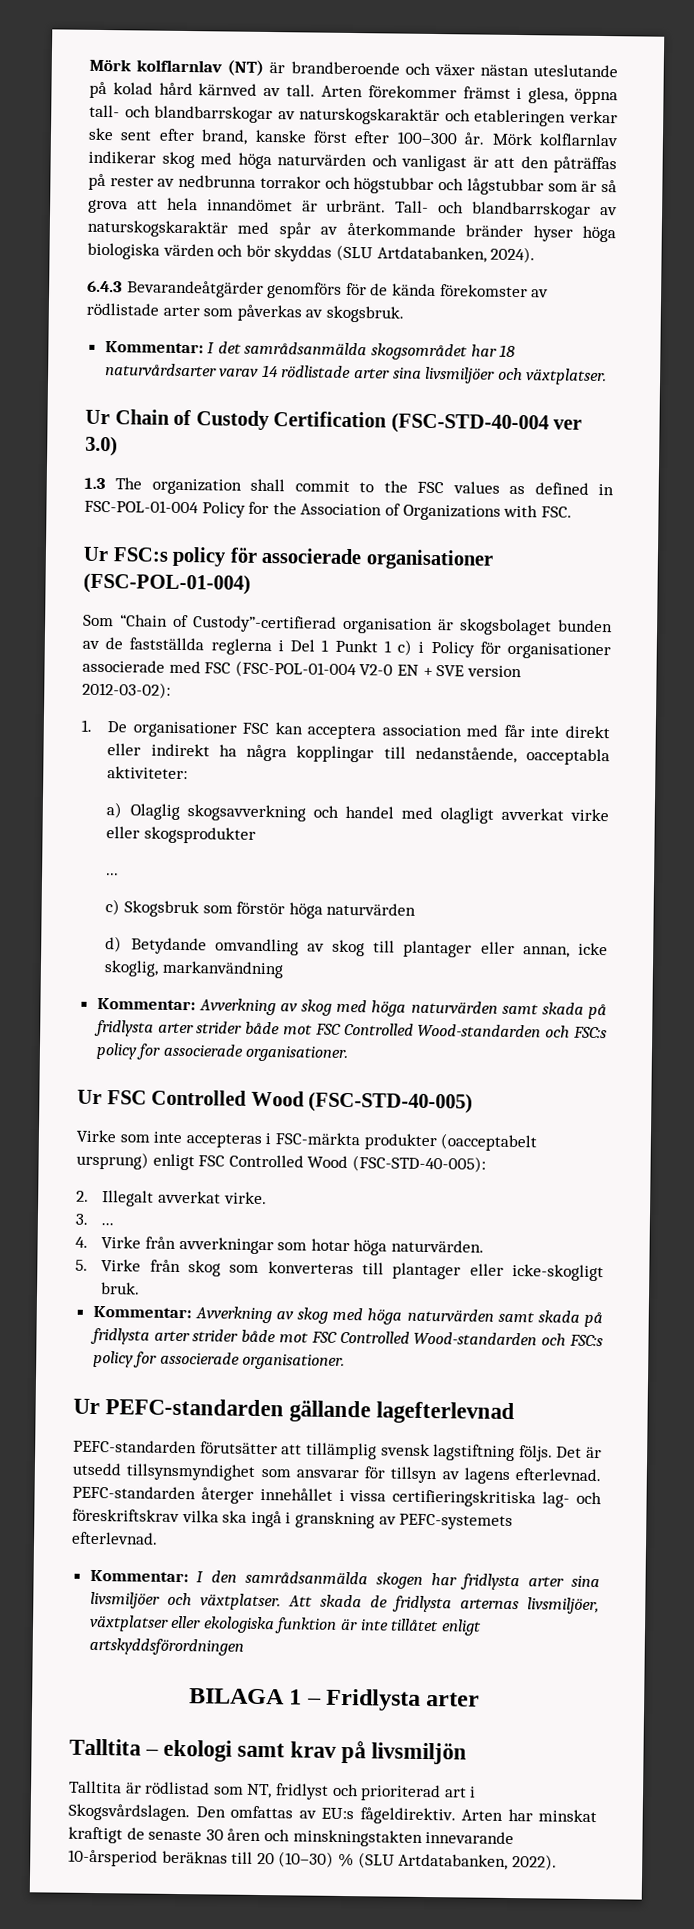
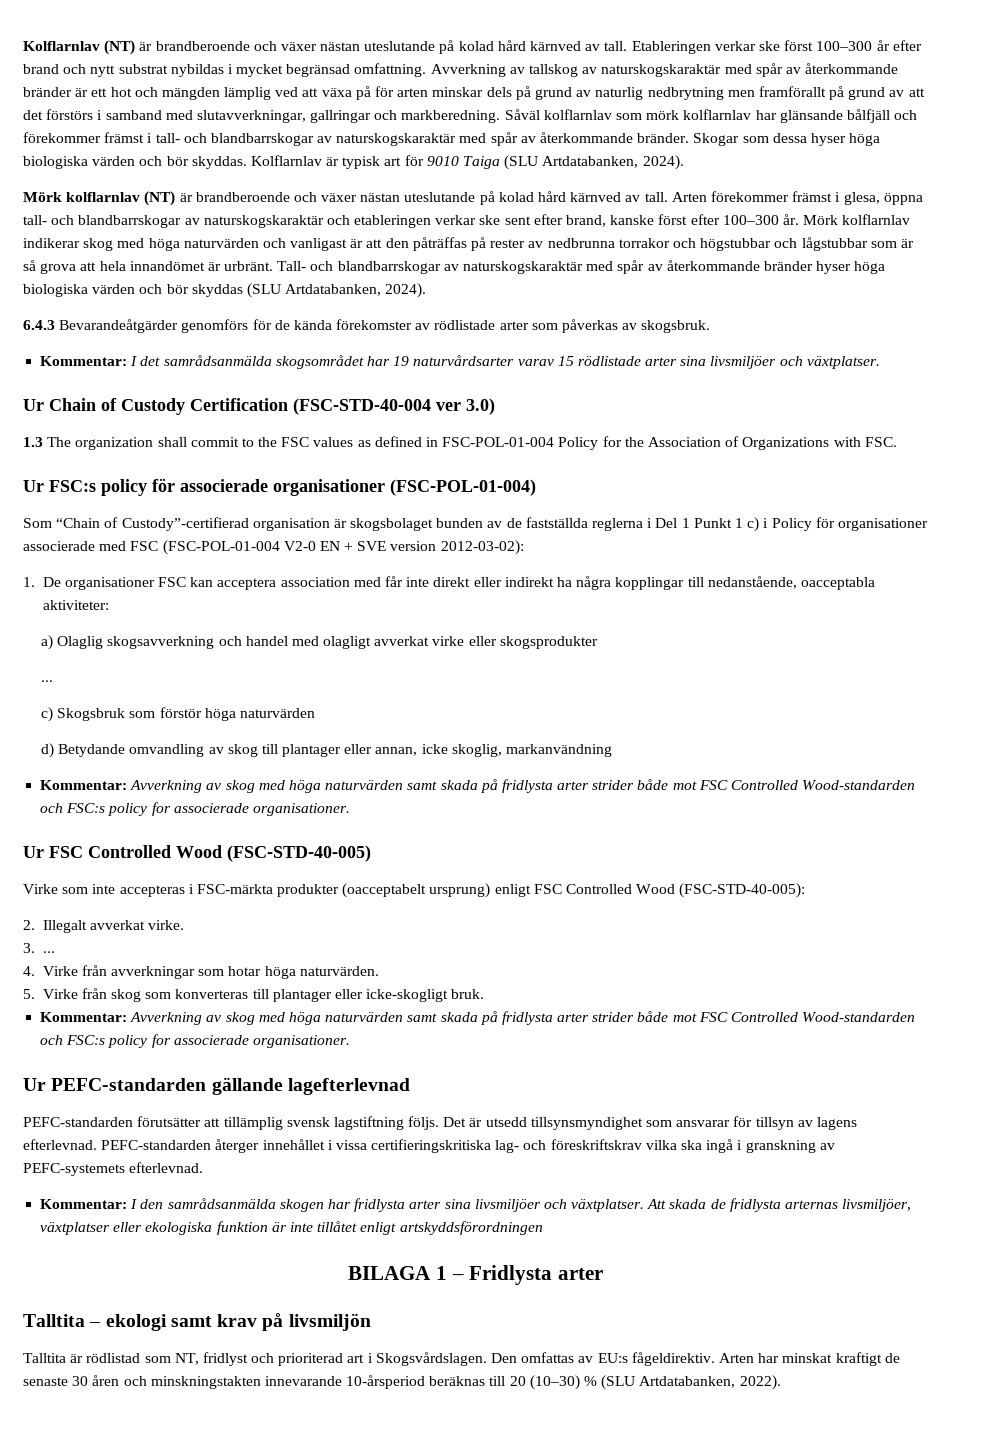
(89, 65) none -> [23,40,922,55] [23,63,899,77] [23,86,925,100] [23,109,918,123] [23,132,881,146] [23,155,684,170] Kolflarnlav (NT) är brandberoende och växer nästan uteslutande på kolad hård kärnved av tall. Etableringen verkar ske först 100–300 år efter brand och nytt substrat nybildas i mycket begränsad omfattning. Avverkning av tallskog av naturskogskaraktär med spår av återkommande bränder är ett hot och mängden lämplig ved att växa på för arten minskar dels på grund av naturlig nedbrytning men framförallt på grund av att det förstörs i samband med slutavverkningar, gallringar och markberedning. Såväl kolflarnlav som mörk kolflarnlav har glänsande bålfjäll och förekommer främst i tall- och blandbarrskogar av naturskogskaraktär med spår av återkommande bränder. Skogar som dessa hyser höga biologiska värden och bör skyddas. Kolflarnlav är typisk art för 9010 Taiga (SLU Artdatabanken, 2024). //
[499,344,516,357] 18 -> [393,356,410,366] 19
[261,364,279,378] 14 -> [557,356,574,366] 15

